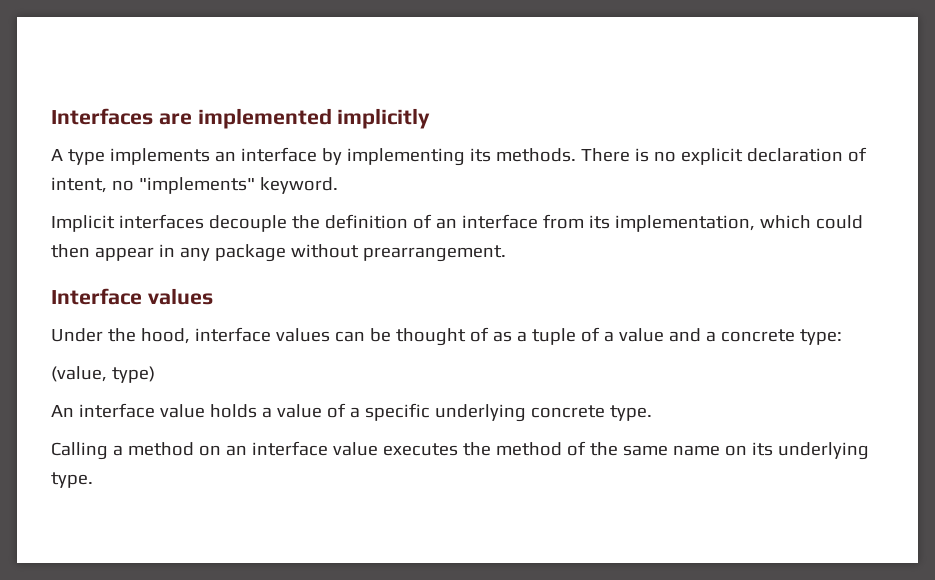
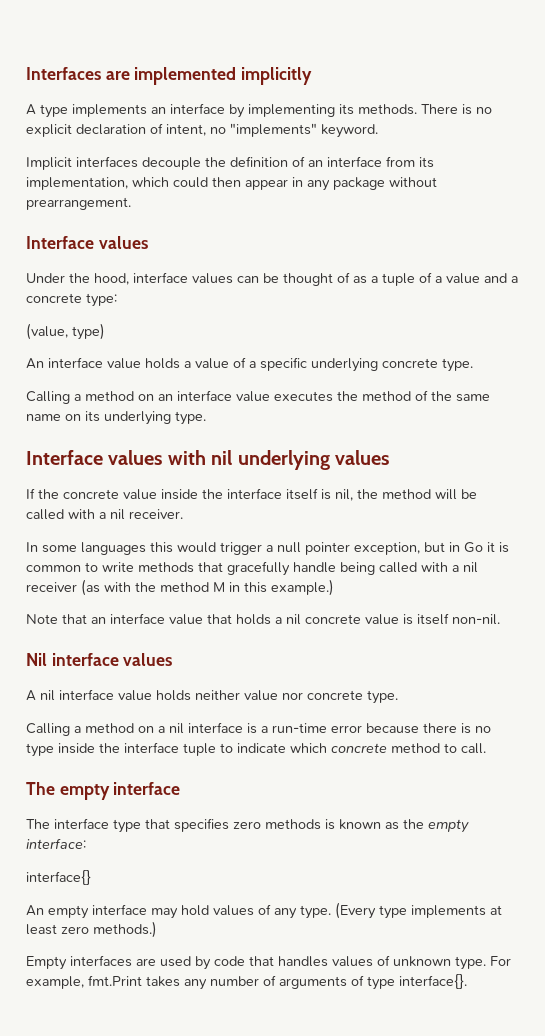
(93, 480) none -> [26,450,389,470] [26,488,477,501] [26,509,183,520] [26,542,509,555] [26,561,478,576] [26,579,334,596] [26,613,500,625] [26,653,173,666] [26,689,398,704] [26,722,491,736] [26,742,486,757] [26,782,181,800] [26,818,469,833] [26,838,86,849] [26,870,91,885] [26,902,502,919] [26,921,157,938] [26,955,511,970] [26,974,467,990] // Interface values with nil underlying values // If the concrete value inside the interface itself is nil, the method will be called with a nil receiver. // In some languages this would trigger a null pointer exception, but in Go it is common to write methods that gracefully handle being called with a nil receiver (as with the method M in this example.) // Note that an interface value that holds a nil concrete value is itself non-nil. // Nil interface values // A nil interface value holds neither value nor concrete type. // Calling a method on a nil interface is a run-time error because there is no type inside the interface tuple to indicate which concrete method to call. // The empty interface // The interface type that specifies zero methods is known as the empty interface: // interface{} // An empty interface may hold values of any type. (Every type implements at least zero methods.) // Empty interfaces are used by code that handles values of unknown type. For example, fmt.Print takes any number of arguments of type interface{}.

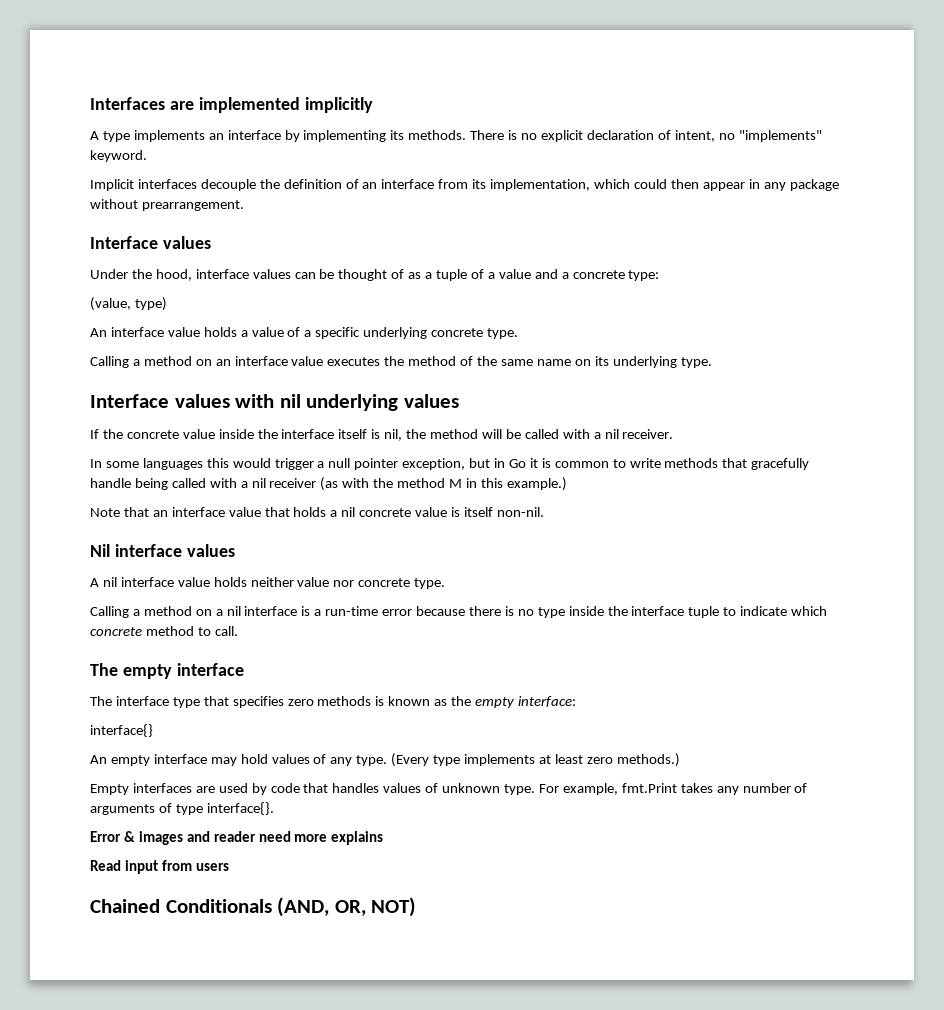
(467, 981) none -> [90,831,384,845] [90,860,229,874] [90,897,417,917] // Error & images and reader need more explains // Read input from users // Chained Conditionals (AND, OR, NOT)

